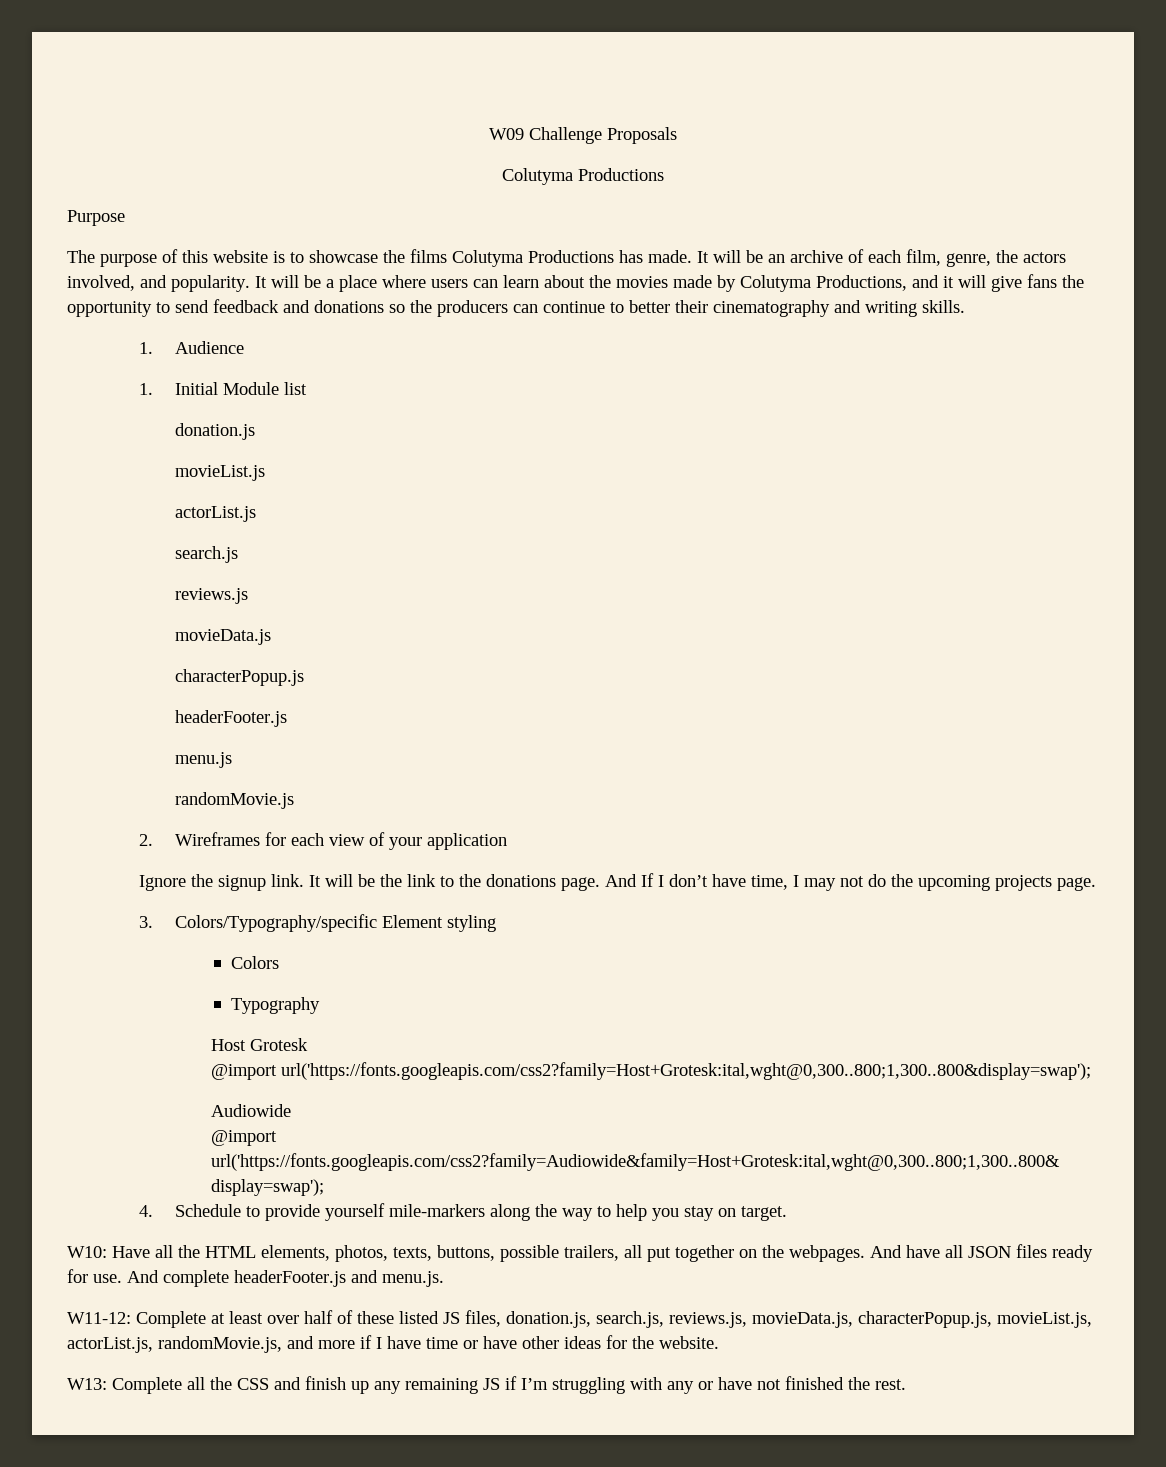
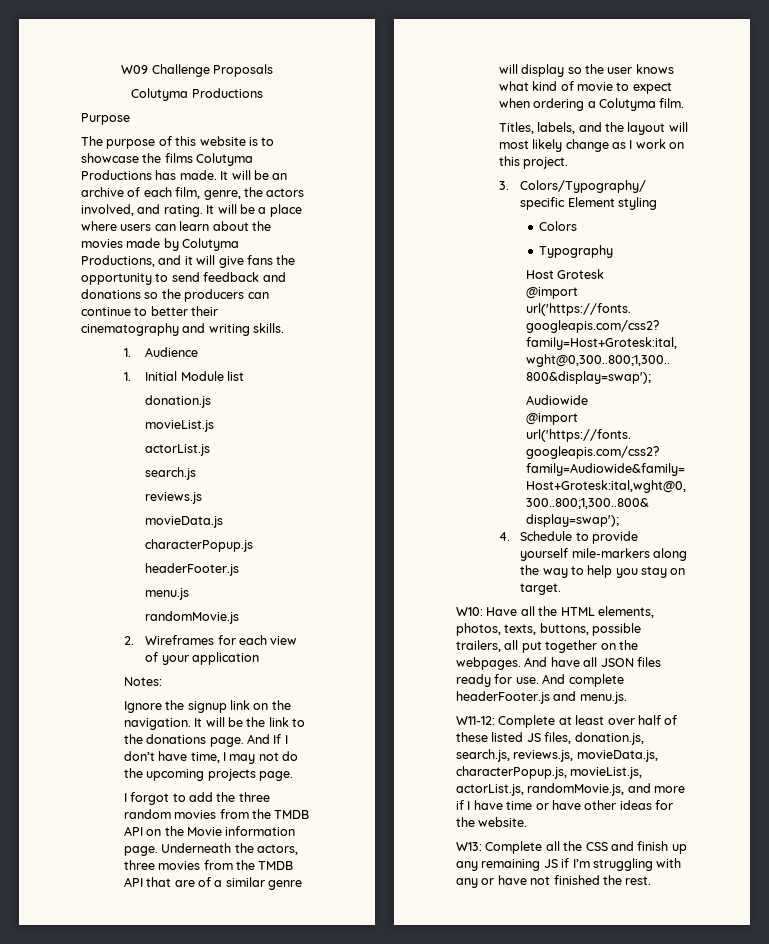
[171,275,250,292] popularity. -> [163,205,203,217] rating.
(507, 841) none -> [123,677,162,686] // Notes:
[270,874,304,887] link. -> [229,700,291,710] [123,718,191,730] link on the navigation.
(1096, 884) none -> [123,792,270,805] [123,809,310,819] [123,826,296,836] [123,843,298,856] [123,860,294,870] [123,877,303,890] [498,64,674,77] [498,81,672,94] [498,98,685,111] [498,122,688,135] [498,139,685,152] [498,156,569,169] // I forgot to add the three random movies from the TMDB API on the Movie information page. Underneath the actors, three movies from the TMDB API that are of a similar genre will display so the user knows what kind of movie to expect when ordering a Colutyma film. // Titles, labels, and the layout will most likely change as I work on this project.

